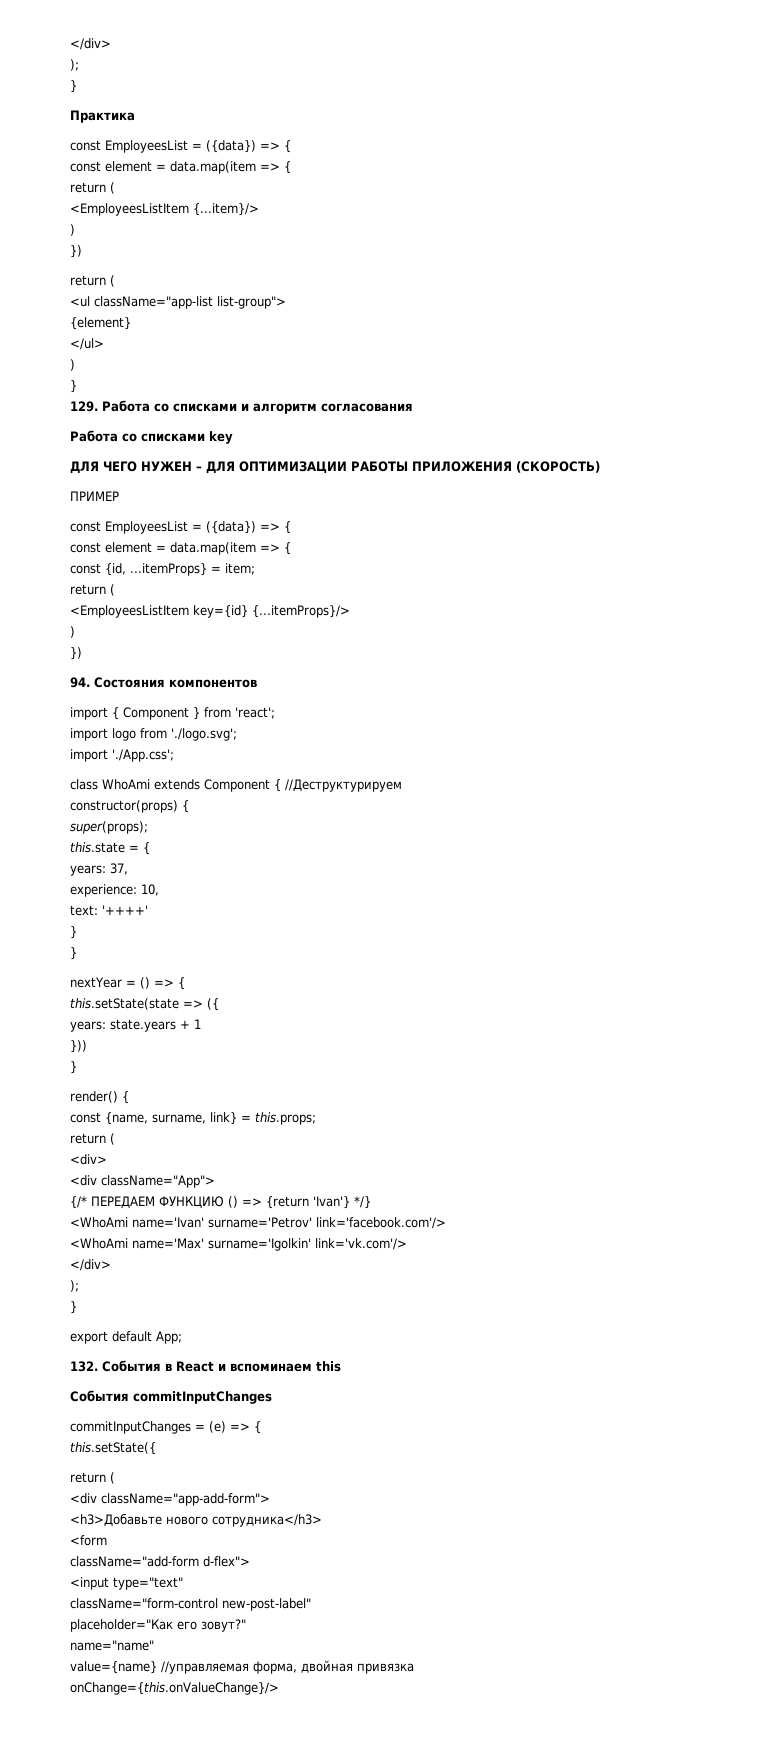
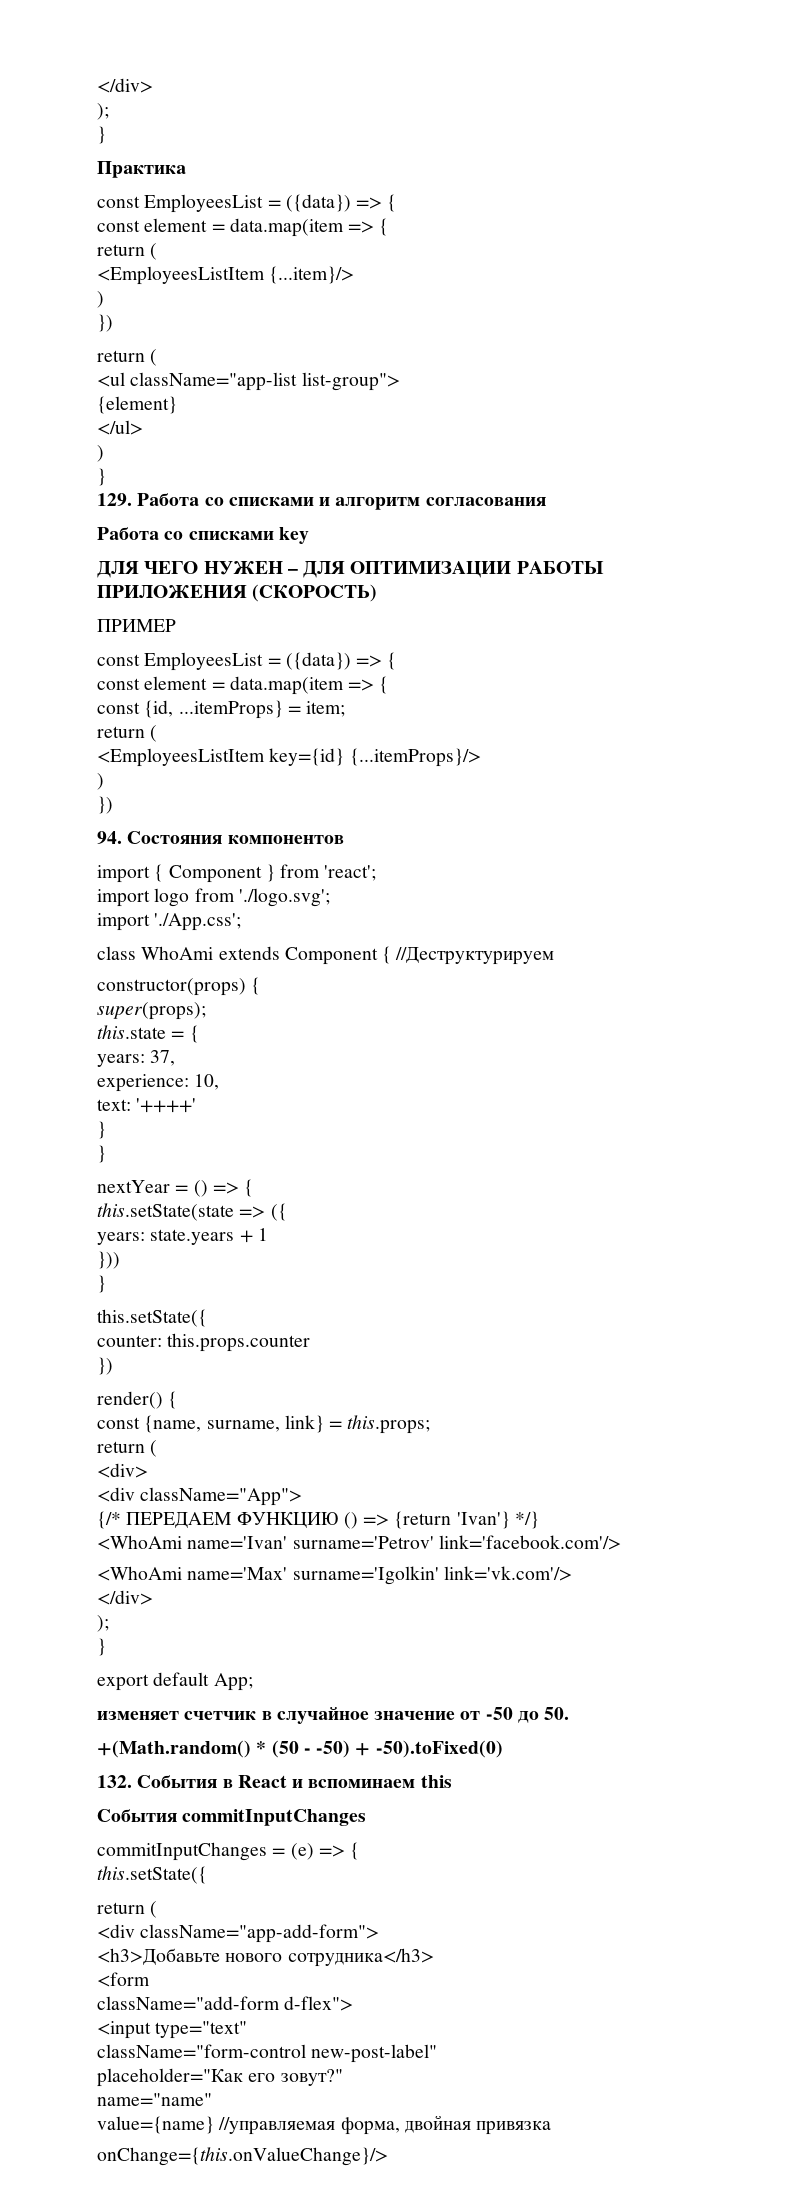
(77, 1067) none -> [97,1309,207,1327] [97,1333,311,1352] [97,1357,113,1375] // this.setState({ // counter: this.props.counter // })
(182, 1337) none -> [97,1707,570,1724] [97,1740,503,1758] // изменяет счетчик в случайное значение от -50 до 50. // +(Math.random() * (50 - -50) + -50).toFixed(0)

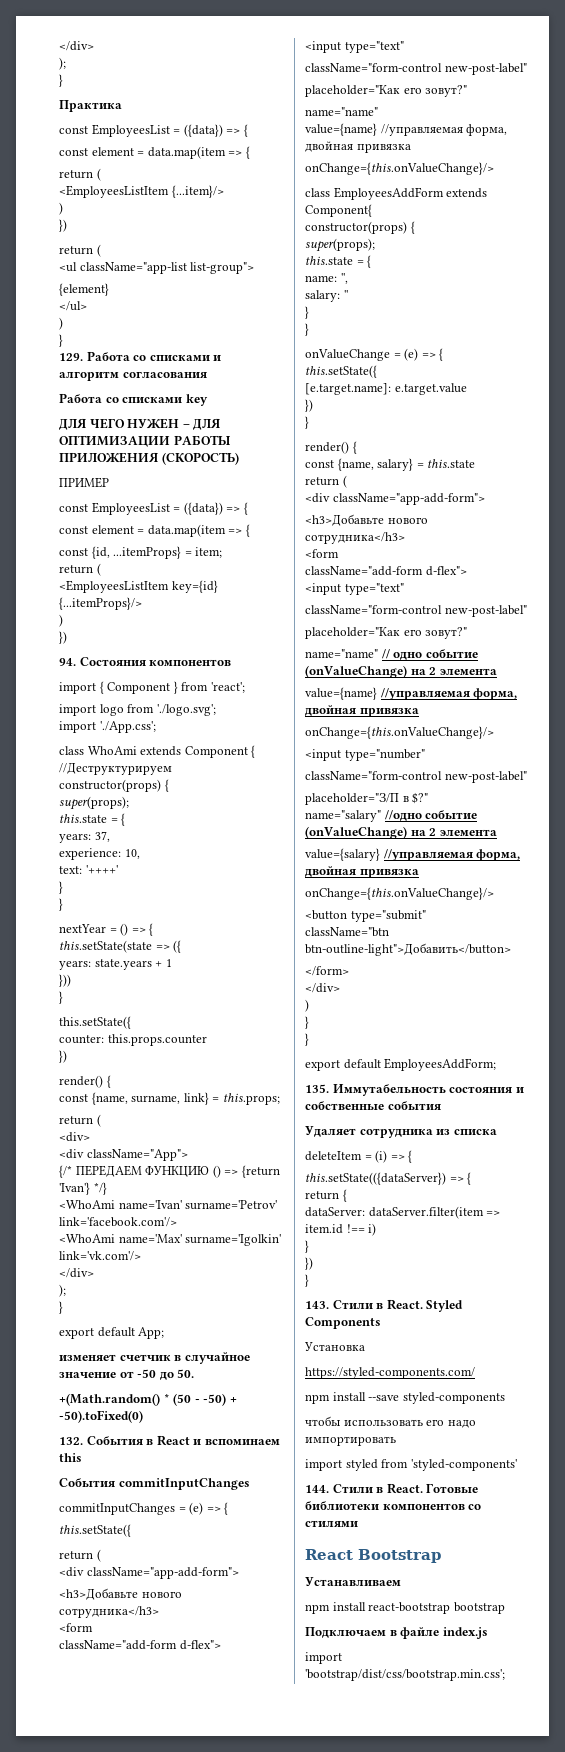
(388, 2156) none -> [305,187,488,200] [305,204,372,217] [305,221,415,234] [305,238,375,252] [305,255,372,268] [305,273,348,284] [305,290,348,302] [305,306,309,319] [305,323,309,336] [305,348,444,361] [305,365,377,378] [305,383,467,395] [305,399,313,412] [305,416,309,429] [305,441,357,454] [305,458,476,471] [305,475,347,488] [305,493,485,505] [305,514,428,526] [305,532,405,544] [305,549,339,558] [305,566,467,576] [305,583,404,595] [305,605,527,617] [305,627,468,639] [305,649,478,661] [305,665,497,678] [305,687,518,700] [305,705,419,717] [305,726,494,739] [305,749,425,761] [305,771,527,783] [305,792,429,805] [305,810,478,822] [305,826,497,839] [305,848,521,861] [305,866,419,878] [305,887,494,900] [305,910,426,922] [305,927,389,937] [305,943,511,956] [305,966,349,976] [305,983,340,993] [305,999,309,1012] [305,1016,309,1029] [305,1033,309,1046] [305,1058,497,1071] [305,1084,524,1096] [305,1101,442,1110] [305,1126,497,1138] [305,1150,413,1163] [305,1172,472,1185] [305,1189,347,1202] [305,1206,501,1219] [305,1223,377,1236] [305,1240,309,1253] [305,1257,313,1270] [305,1274,309,1287] [305,1299,464,1312] [305,1317,381,1329] [304,1342,365,1351] [305,1367,475,1379] [305,1392,505,1404] [305,1416,476,1428] [305,1436,396,1446] [305,1459,517,1471] [305,1483,479,1494] [305,1501,482,1510] [305,1520,358,1527] [305,1549,441,1563] [305,1577,401,1587] [305,1602,505,1614] [305,1627,488,1639] [305,1652,342,1664] [305,1669,505,1681] // class EmployeesAddForm extends Component{ // constructor(props) { // super(props); // this.state = { // name: '', // salary: '' // } // } // onValueChange = (e) => { // this.setState({ // [e.target.name]: e.target.value // }) // } // render() { // const {name, salary} = this.state // return ( // <div className="app-add-form"> // <h3>Добавьте нового сотрудника</h3> // <form // className="add-form d-flex"> // <input type="text" // className="form-control new-post-label" // placeholder="Как его зовут?" // name="name" // одно событие (onValueChange) на 2 элемента // value={name} //управляемая форма, двойная привязка // onChange={this.onValueChange}/> // <input type="number" // className="form-control new-post-label" // placeholder="З/П в $?" // name="salary" //одно событие (onValueChange) на 2 элемента // value={salary} //управляемая форма, двойная привязка // onChange={this.onValueChange}/> // <button type="submit" // className="btn btn-outline-light">Добавить</button> // </form> // </div> // ) // } // } // export default EmployeesAddForm; // 135. Иммутабельность состояния и собственные события // Удаляет сотрудника из списка // deleteItem = (i) => { // this.setState(({dataServer}) => { // return { // dataServer: dataServer.filter(item => item.id !== i) // } // }) // } // 143. Стили в React. Styled Components // Установка // https://styled-components.com/ // npm install --save styled-components // чтобы использовать его надо импортировать // import styled from 'styled-components' // 144. Стили в React. Готовые библиотеки компонентов со стилями // React Bootstrap // Устанавливаем // npm install react-bootstrap bootstrap // Подключаем в файле index.js // import 'bootstrap/dist/css/bootstrap.min.css';

